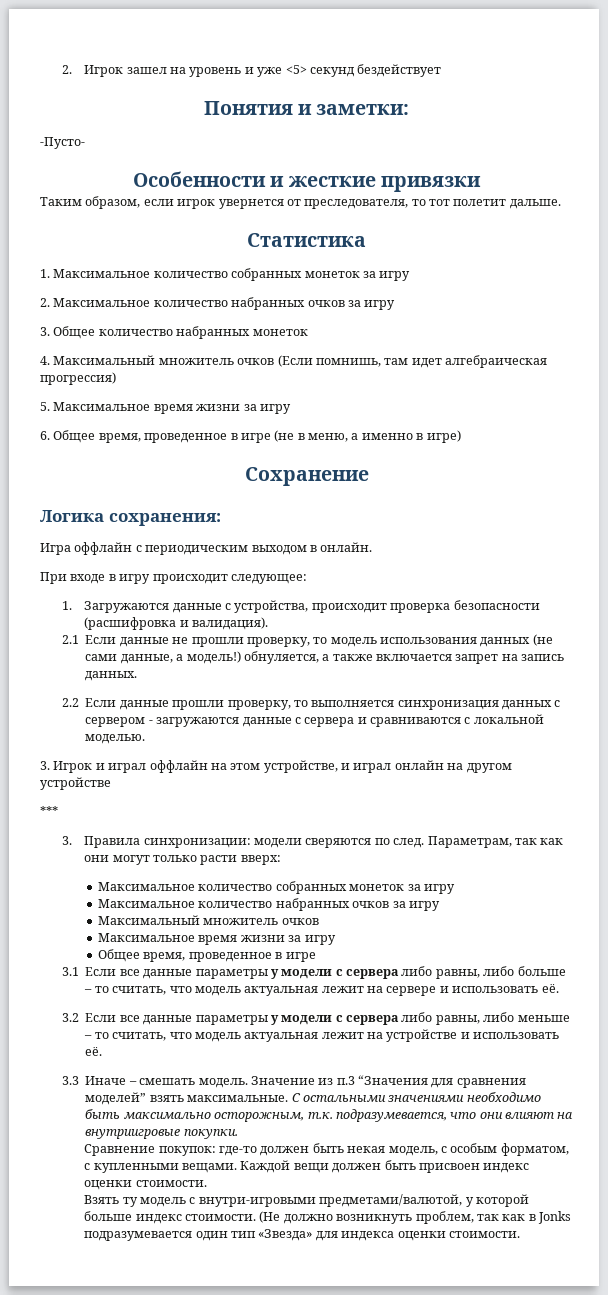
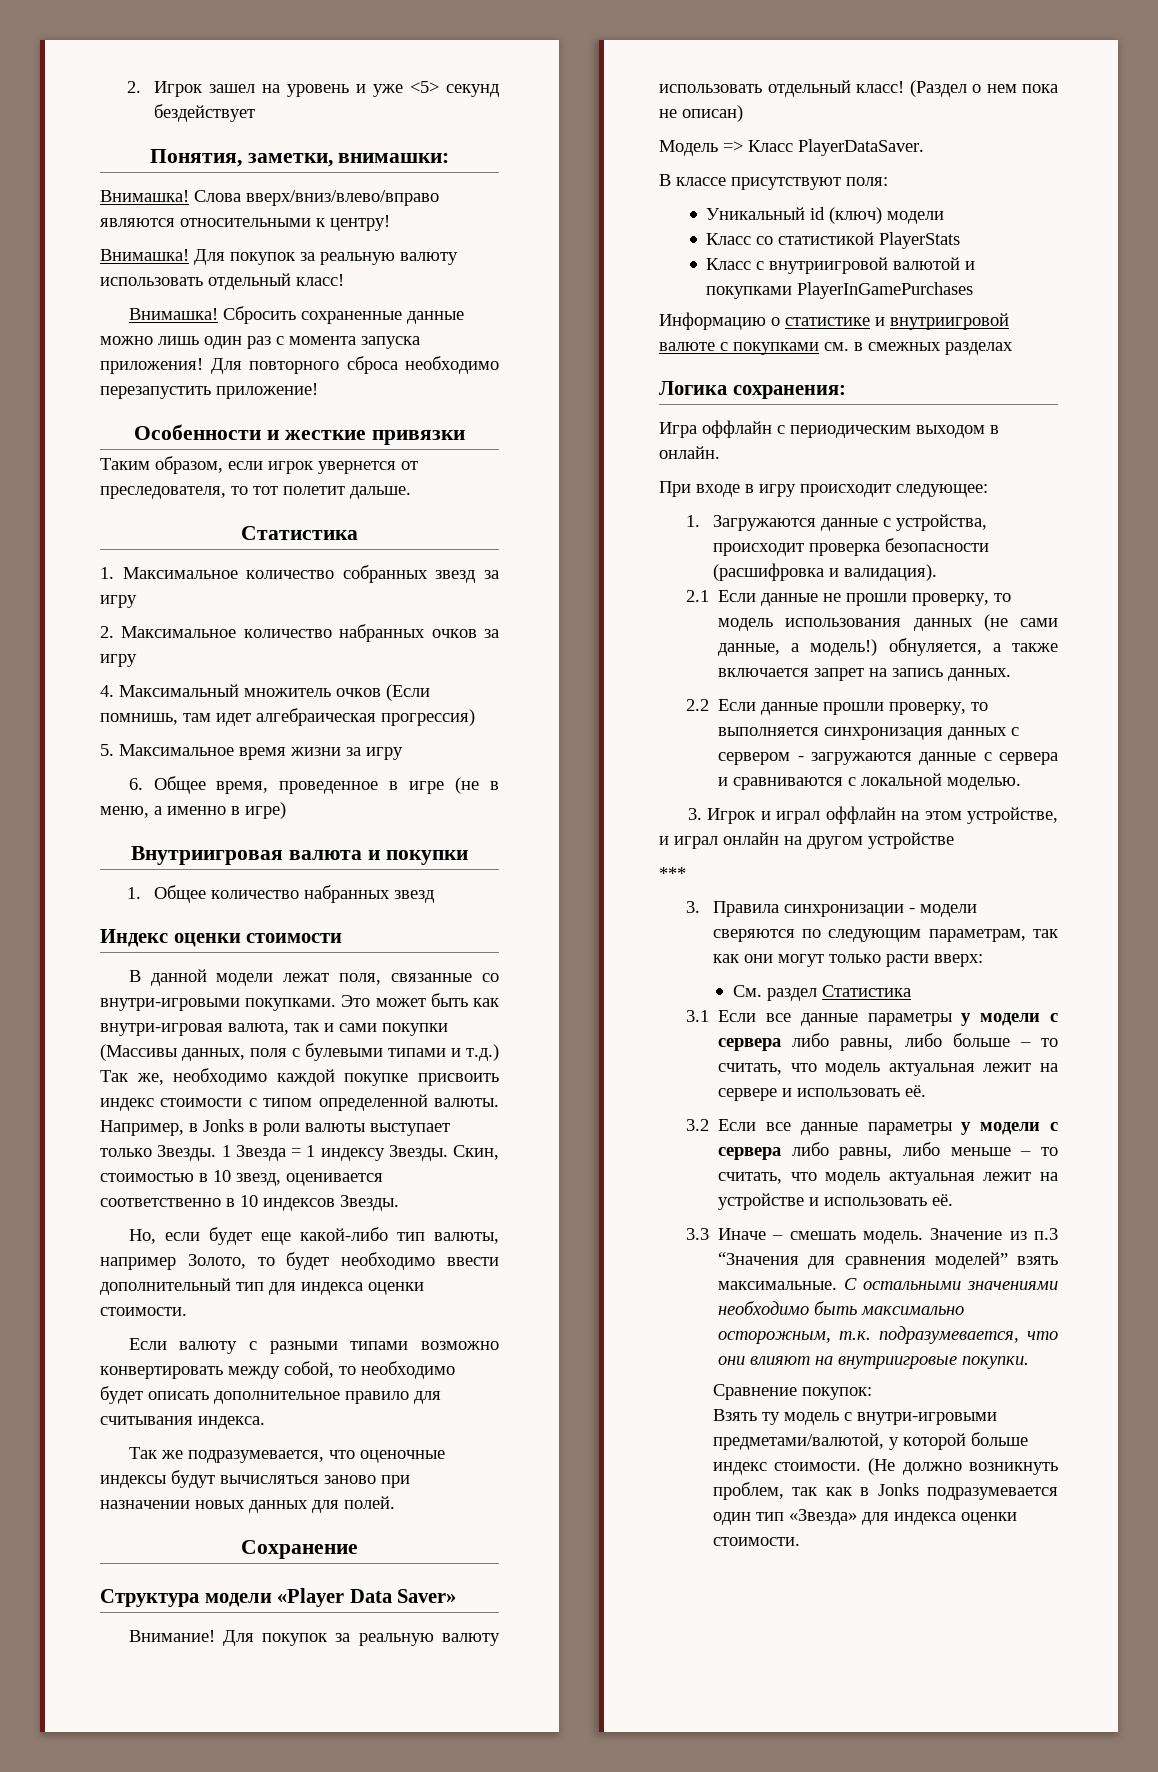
[203,101,410,115] [40,137,85,149] Понятия и заметки: // -Пусто- -> [149,149,450,167] [100,190,439,206] [100,215,390,231] [100,249,458,265] [100,273,344,290] [128,306,464,324] [100,336,420,349] [100,356,499,374] [100,383,318,399] Понятия, заметки, внимашки: // Внимашка! Слова вверх/вниз/влево/вправо являются относительными к центру! // Внимашка! Для покупок за реальную валюту использовать отдельный класс! // Внимашка! Сбросить сохраненные данные можно лишь один раз с момента запуска приложения! Для повторного сброса необходимо перезапустить приложение!
[304,271,360,278] монеток -> [435,570,476,583] звезд
[40,326,308,339] // 3. Общее количество набранных монеток -> (137, 660) none
[244,467,369,486] Сохранение -> [131,846,468,865] [126,885,434,903] [100,929,343,947] [128,969,499,986] [100,993,499,1011] [100,1023,448,1036] [100,1043,499,1061] [100,1068,499,1086] [100,1094,499,1111] [100,1119,450,1136] [100,1145,499,1161] [100,1170,383,1186] [100,1195,399,1211] [128,1227,499,1245] [100,1252,500,1270] [100,1278,424,1295] [100,1307,187,1316] [128,1338,499,1354] [100,1361,455,1379] [100,1386,441,1404] [100,1416,265,1429] [128,1447,445,1463] [100,1470,410,1488] [100,1496,395,1513] [241,1540,358,1559] [100,1588,457,1607] [128,1630,500,1646] [659,80,1058,97] [659,105,743,122] [659,139,924,156] [659,174,888,190] [706,207,945,224] [706,232,961,249] [706,257,976,274] [706,282,974,299] [659,312,1009,330] [659,342,1013,355] Внутриигровая валюта и покупки // 1. Общее количество набранных звезд // Индекс оценки стоимости // В данной модели лежат поля, связанные со внутри-игровыми покупками. Это может быть как внутри-игровая валюта, так и сами покупки (Массивы данных, поля с булевыми типами и т.д.) Так же, необходимо каждой покупке присвоить индекс стоимости с типом определенной валюты. Например, в Jonks в роли валюты выступает только Звезды. 1 Звезда = 1 индексу Звезды. Скин, стоимостью в 10 звезд, оценивается соответственно в 10 индексов Звезды. // Но, если будет еще какой-либо тип валюты, например Золото, то будет необходимо ввести дополнительный тип для индекса оценки стоимости. // Если валюту с разными типами возможно конвертировать между собой, то необходимо будет описать дополнительное правило для считывания индекса. // Так же подразумевается, что оценочные индексы будут вычисляться заново при назначении новых данных для полей. // Сохранение // Структура модели «Player Data Saver» // Внимание! Для покупок за реальную валюту использовать отдельный класс! (Раздел о нем пока не описан) // Модель => Класс PlayerDataSaver. // В классе присутствуют поля: // Уникальный id (ключ) модели // Класс со статистикой PlayerStats // Класс с внутриигровой валютой и покупками PlayerInGamePurchases // Информацию о статистике и внутриигровой валюте с покупками см. в смежных разделах
[143,838,251,848] синхронизации: -> [783,904,915,917] синхронизации -
[393,836,512,848] след. Параметрам, -> [828,929,1026,942] следующим параметрам,
[97,881,455,894] [97,898,440,911] [97,915,319,925] [97,933,336,945] [97,949,316,962] Максимальное количество собранных монеток за игру // Максимальное количество набранных очков за игру // Максимальный множитель очков // Максимальное время жизни за игру // Общее время, проведенное в игре -> [733,985,912,1001] См. раздел Статистика
[218,1143,569,1156] [84,1160,530,1173] [84,1180,207,1190] где-то должен быть некая модель, с особым форматом, с купленными вещами. Каждой вещи должен быть присвоен индекс оценки стоимости. -> (872, 1393) none

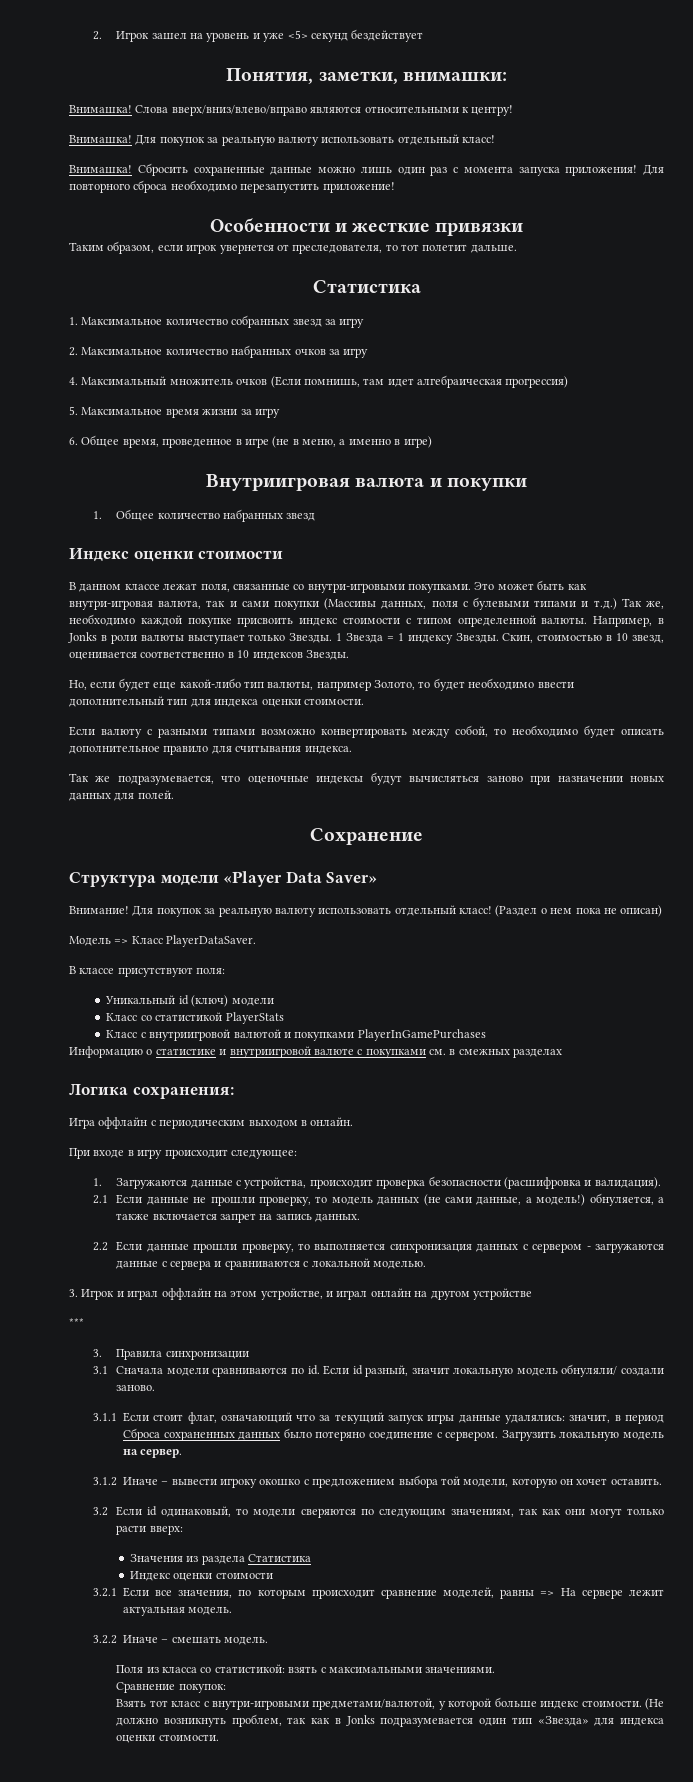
[150,969,274,986] данной модели -> [79,584,160,592] данном классе
[785,618,902,627] использования -> (373, 1201) none
[908,908,915,913] - -> [92,1364,664,1377] [116,1385,156,1391] [92,1412,664,1424] [122,1428,664,1441] [122,1449,183,1458] [92,1475,662,1488] [92,1506,249,1517] // 3.1 Сначала модели сравниваются по id. Если id разный, значит локальную модель обнуляли/ создали заново. // 3.1.1 Если стоит флаг, означающий что за текущий запуск игры данные удалялись: значит, в период Сброса сохраненных данных было потеряно соединение с сервером. Загрузить локальную модель на сервер. // 3.1.2 Иначе – вывести игроку окошко с предложением выбора той модели, которую он хочет оставить. // 3.2 Если id одинаковый, то
[928,929,1026,942] параметрам, -> [450,1509,514,1517] значениям,
[733,985,912,1001] [685,1010,1058,1026] [718,1033,1058,1051] [718,1063,1058,1076] [718,1085,927,1101] [685,1119,1058,1135] [718,1142,1058,1160] [718,1172,1058,1185] [718,1193,954,1210] [685,1228,1058,1244] [718,1252,1058,1269] [718,1278,1058,1290] [718,1301,965,1315] [718,1326,1058,1344] [718,1356,1030,1369] См. раздел Статистика // 3.1 Если все данные параметры у модели с сервера либо равны, либо больше – то считать, что модель актуальная лежит на сервере и использовать её. // 3.2 Если все данные параметры у модели с сервера либо равны, либо меньше – то считать, что модель актуальная лежит на устройстве и использовать её. // 3.3 Иначе – смешать модель. Значение из п.3 “Значения для сравнения моделей” взять максимальные. С остальными значениями необходимо быть максимально осторожным, т.к. подразумевается, что они влияют на внутриигровые покупки. -> [130,1554,312,1565] [130,1571,273,1581] [92,1587,665,1599] [122,1606,233,1616] [92,1635,269,1645] [116,1664,496,1673] Значения из раздела Статистика // Индекс оценки стоимости // 3.2.1 Если все значения, по которым происходит сравнение моделей, равны => На сервере лежит актуальная модель. // 3.2.2 Иначе – смешать модель. // Поля из класса со статистикой: взять с максимальными значениями.
[761,1412,839,1425] ту модель -> [149,1700,201,1707] тот класс

